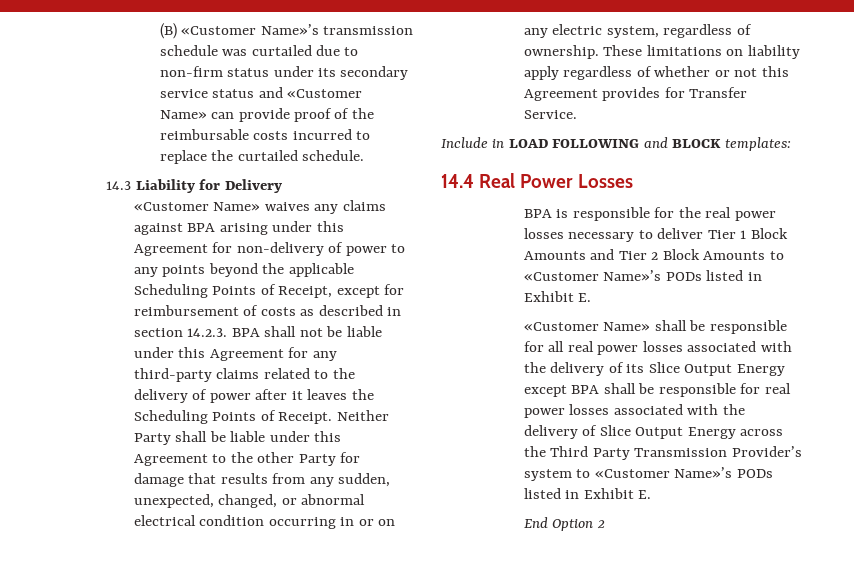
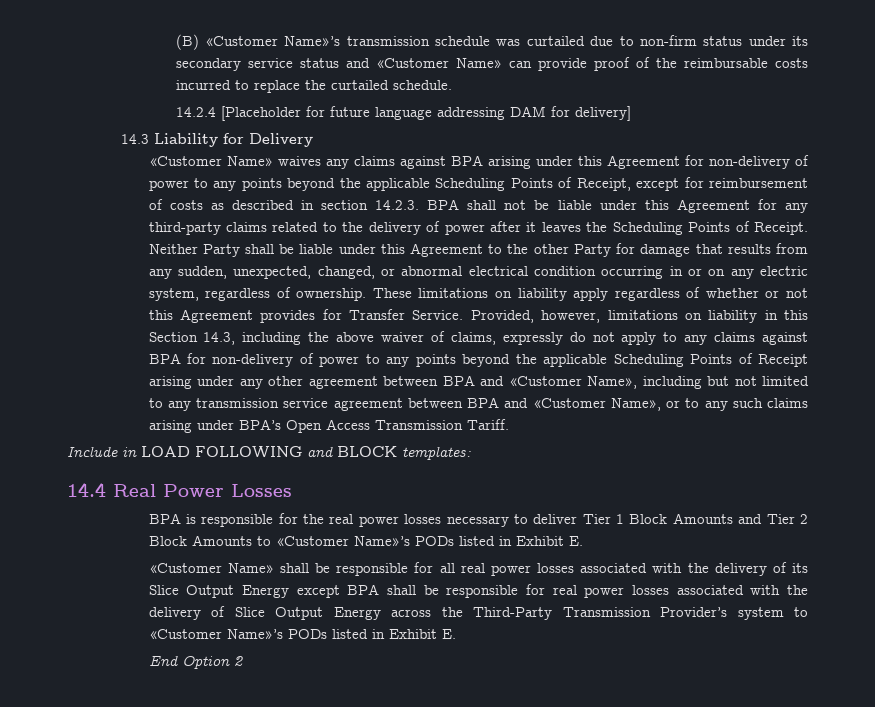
(364, 155) none -> [175,106,631,121] // 14.2.4 [Placeholder for future language addressing DAM for delivery]
(577, 114) none -> [470,310,808,323] [148,331,808,345] [148,353,809,367] [148,375,810,389] [148,397,809,411] [148,419,509,433] Provided, however, limitations on liability in this Section 14.3, including the above waiver of claims, expressly do not apply to any claims against BPA for non-delivery of power to any points beyond the applicable Scheduling Points of Receipt arising under any other agreement between BPA and «Customer Name», including but not limited to any transmission service agreement between BPA and «Customer Name», or to any such claims arising under BPA’s Open Access Transmission Tariff.
[550,446,630,460] Third Party -> [472,607,552,620] Third-Party

